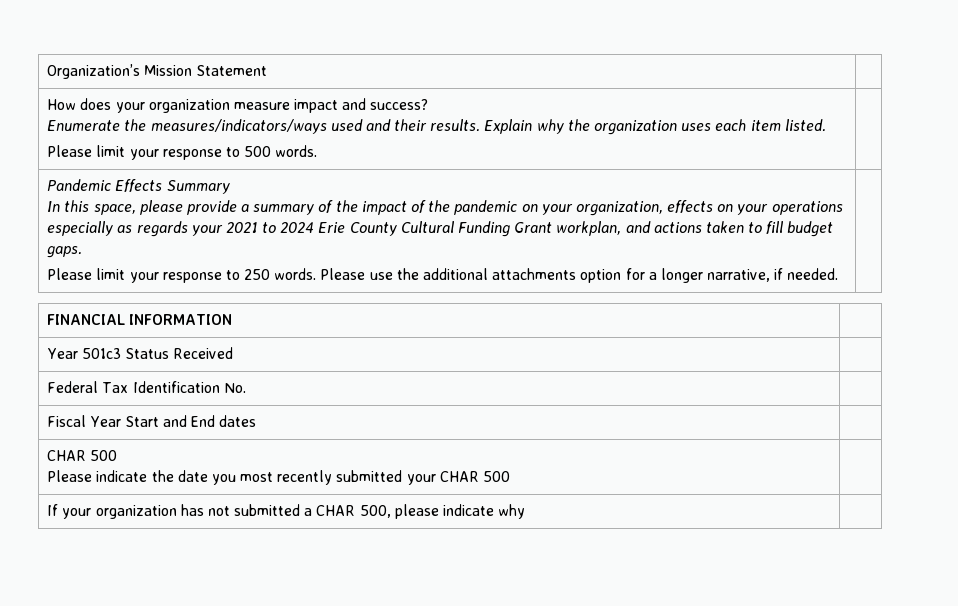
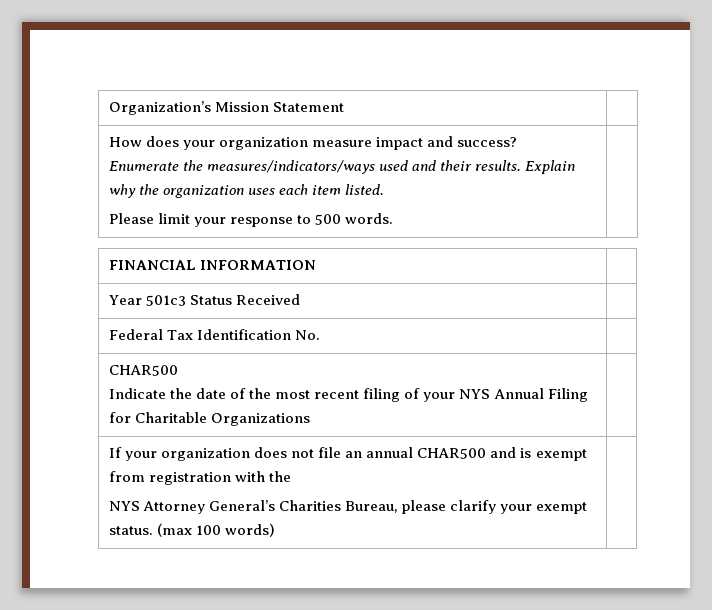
[47,179,230,194] [47,200,843,216] [47,221,834,237] [47,246,83,258] [47,268,839,283] // Pandemic Effects Summary // In this space, please provide a summary of the impact of the pandemic on your organization, effects on your operations especially as regards your 2021 to 2024 Erie County Cultural Funding Grant workplan, and actions taken to fill budget gaps. // Please limit your response to 250 words. Please use the additional attachments option for a longer narrative, if needed. | -> (394, 218) none
[47,415,257,427] [47,450,118,461] [47,470,511,485] [47,504,526,519] Fiscal Year Start and End dates | // CHAR 500 // Please indicate the date you most recently submitted your CHAR 500 | // If your organization has not submitted a CHAR 500, please indicate why -> [108,365,178,376] [108,388,588,402] [108,412,311,426] [108,447,587,461] [108,471,292,485] [108,500,588,514] [108,523,276,537] CHAR500 // Indicate the date of the most recent filing of your NYS Annual Filing for Charitable Organizations | // If your organization does not file an annual CHAR500 and is exempt from registration with the // NYS Attorney General’s Charities Bureau, please clarify your exempt status. (max 100 words)

